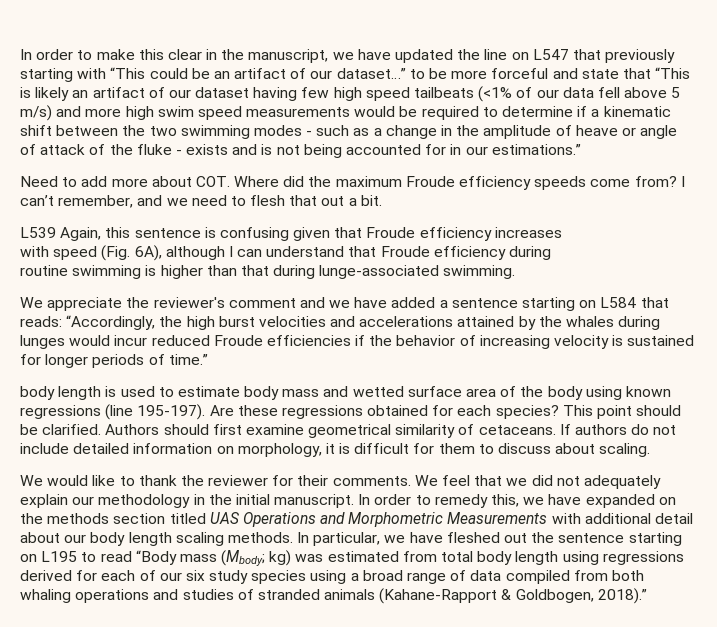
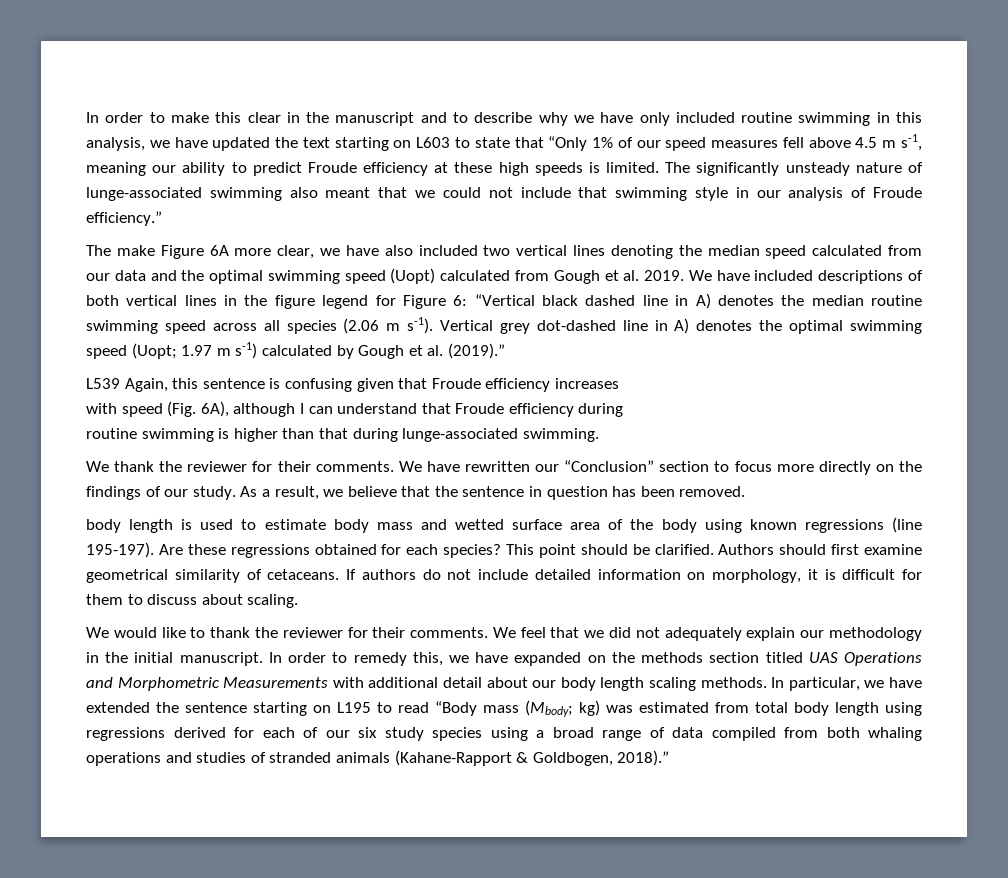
[248,49,676,63] [20,67,691,82] [20,86,681,102] [20,105,671,121] [20,125,678,139] [20,144,581,158] [20,176,685,190] [20,195,382,208] manuscript, we have updated the line on L547 that previously starting with “This could be an artifact of our dataset…” to be more forceful and state that “This is likely an artifact of our dataset having few high speed tailbeats (<1% of our data fell above 5 m/s) and more high swim speed measurements would be required to determine if a kinematic shift between the two swimming modes - such as a change in the amplitude of heave or angle of attack of the fluke - exists and is not being accounted for in our estimations.” // Need to add more about COT. Where did the maximum Froude efficiency speeds come from? I can’t remember, and we need to flesh that out a bit. -> [335,112,922,126] [86,134,922,151] [86,162,923,176] [86,187,922,201] [86,211,162,226] [86,245,923,259] [86,268,924,284] [86,293,922,309] [86,317,922,334] [86,342,505,359] manuscript and to describe why we have only included routine swimming in this analysis, we have updated the text starting on L603 to state that “Only 1% of our speed measures fell above 4.5 m s-1, meaning our ability to predict Froude efficiency at these high speeds is limited. The significantly unsteady nature of lunge-associated swimming also meant that we could not include that swimming style in our analysis of Froude efficiency.” // The make Figure 6A more clear, we have also included two vertical lines denoting the median speed calculated from our data and the optimal swimming speed (Uopt) calculated from Gough et al. 2019. We have included descriptions of both vertical lines in the figure legend for Figure 6: “Vertical black dashed line in A) denotes the median routine swimming speed across all species (2.06 m s-1). Vertical grey dot-dashed line in A) denotes the optimal swimming speed (Uopt; 1.97 m s-1) calculated by Gough et al. (2019).”
[47,297,669,311] [20,315,661,330] [20,335,695,349] [20,354,208,368] appreciate the reviewer's comment and we have added a sentence starting on L584 that reads: “Accordingly, the high burst velocities and accelerations attained by the whales during lunges would incur reduced Froude efficiencies if the behavior of increasing velocity is sustained for longer periods of time.” -> [114,460,922,475] [86,486,746,500] thank the reviewer for their comments. We have rewritten our “Conclusion” section to focus more directly on the findings of our study. As a result, we believe that the sentence in question has been removed.
[446,532,528,543] fleshed out -> [86,702,150,713] extended

